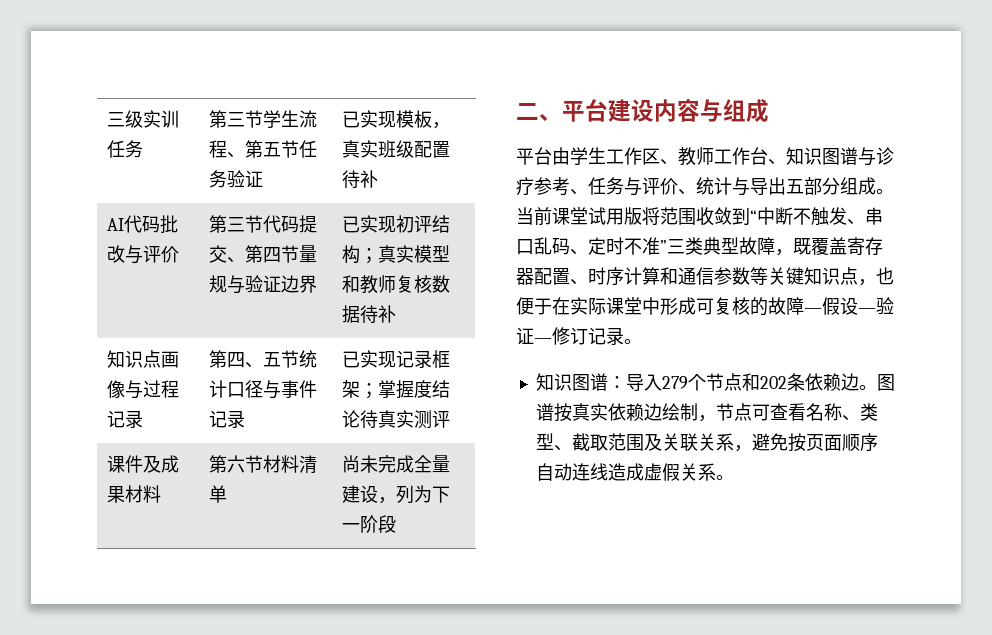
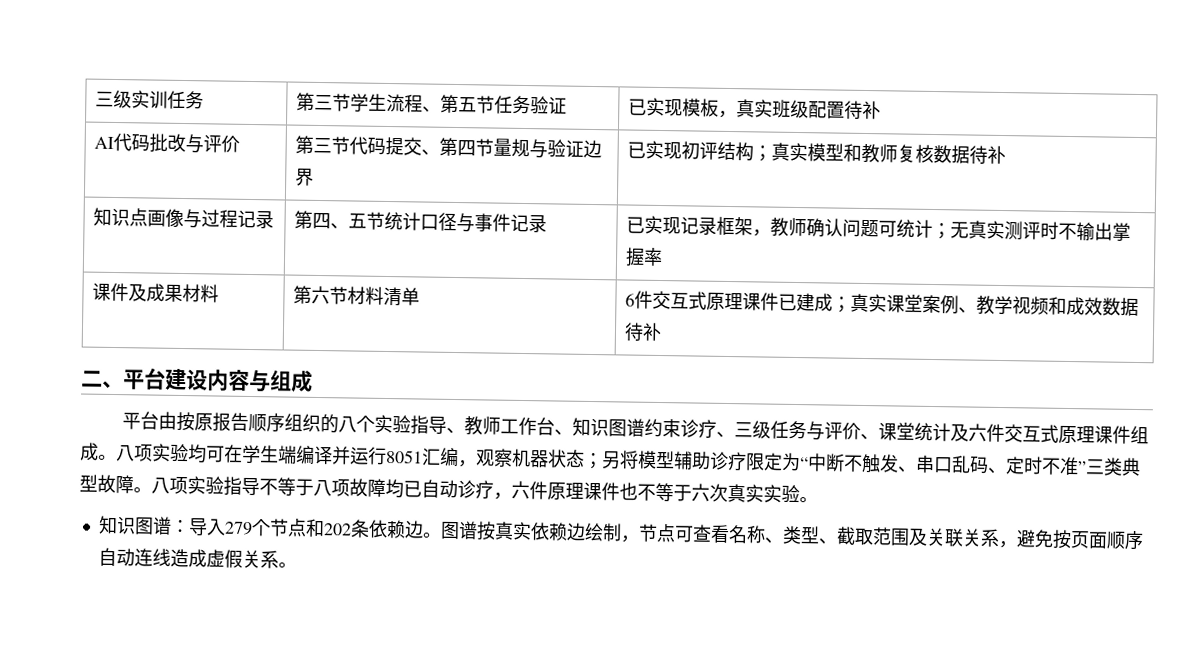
[359,380,450,399] [341,410,378,429] ；掌握度结论待 -> [751,217,969,240] ，教师确认问题可统计；无
(450, 419) none -> [1039,221,1131,242] [624,247,663,267] 时不输出掌握率
[341,455,450,473] [341,485,450,504] [341,515,396,533] 尚未完成全量建设，列为下一阶段 -> [624,290,1139,317] [623,322,662,342] 6件交互式原理课件已建成；真实课堂案例、教学视频和成效数据待补
[570,147,660,165] 学生工作区 -> [175,411,447,435] 按原报告顺序组织的八个实验指导
[858,147,894,166] [516,177,894,196] [516,207,750,226] 与诊疗参考、任务与评价、统计与导出五部分组成。当前课堂试用版将范围收敛到 -> [643,418,1149,445] [80,442,801,472] 约束诊疗、三级任务与评价、课堂统计及六件交互式原理课件组成。八项实验均可在学生端编译并运行8051汇编，观察机器状态；另将模型辅助诊疗限定为
[775,237,883,256] [516,267,894,286] [516,297,894,316] [516,327,624,345] ，既覆盖寄存器配置、时序计算和通信参数等关键知识点，也便于在实际课堂中形成可复核的故障—假设—验证—修订记录 -> [133,476,800,504] 。八项实验指导不等于八项故障均已自动诊疗，六件原理课件也不等于六次真实实验

